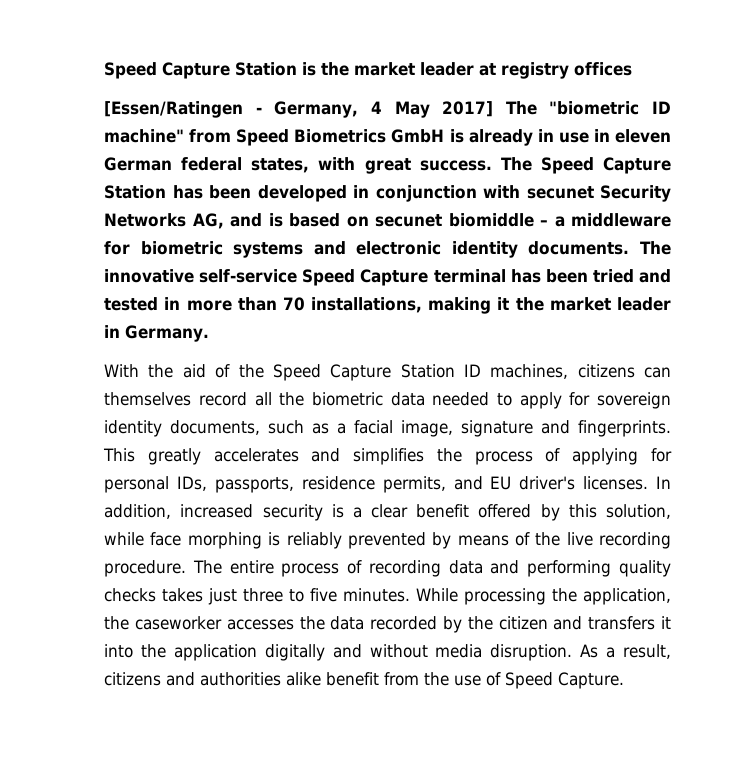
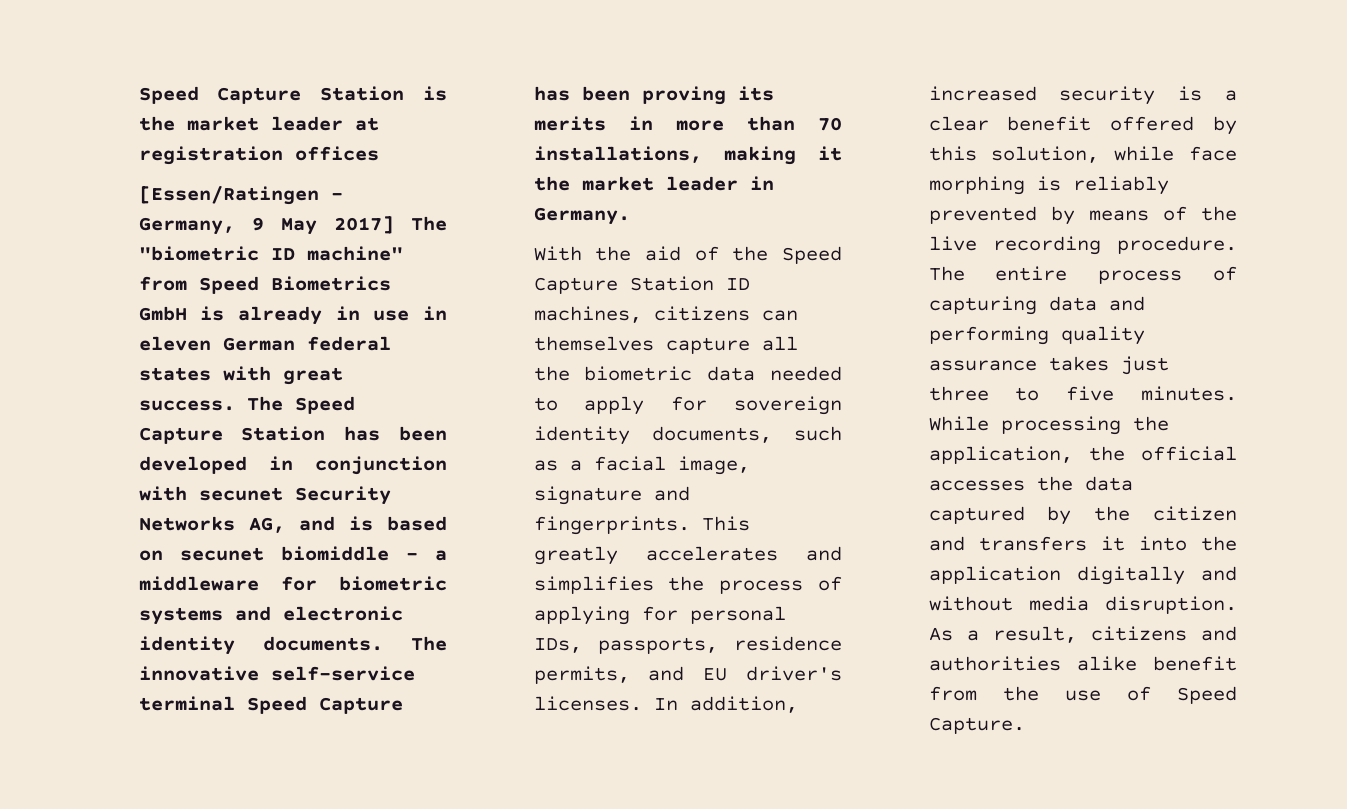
[501,62,570,79] registry -> [138,146,283,165] registration
[370,101,382,114] 4 -> [251,217,264,231] 9
[251,158,310,173] states, -> [138,367,211,381] states
[302,269,671,286] [104,297,159,311] Speed Capture terminal has been tried and tested -> [138,696,403,714] [533,86,774,105] [533,116,606,131] terminal Speed Capture has been proving its merits
[198,392,247,406] record -> [665,337,750,354] capture
[368,560,441,577] recording -> [928,296,1037,315] capturing
[104,588,157,602] checks -> [928,360,1037,371] assurance
[134,616,222,630] caseworker -> [1141,446,1237,461] official
[370,616,438,630] recorded -> [928,506,1025,524] captured

